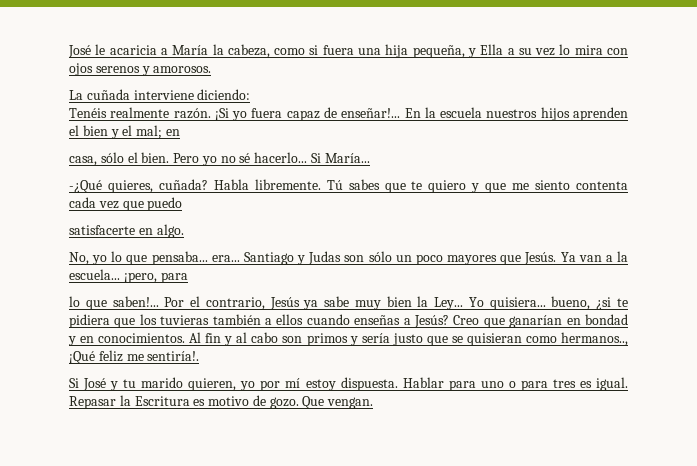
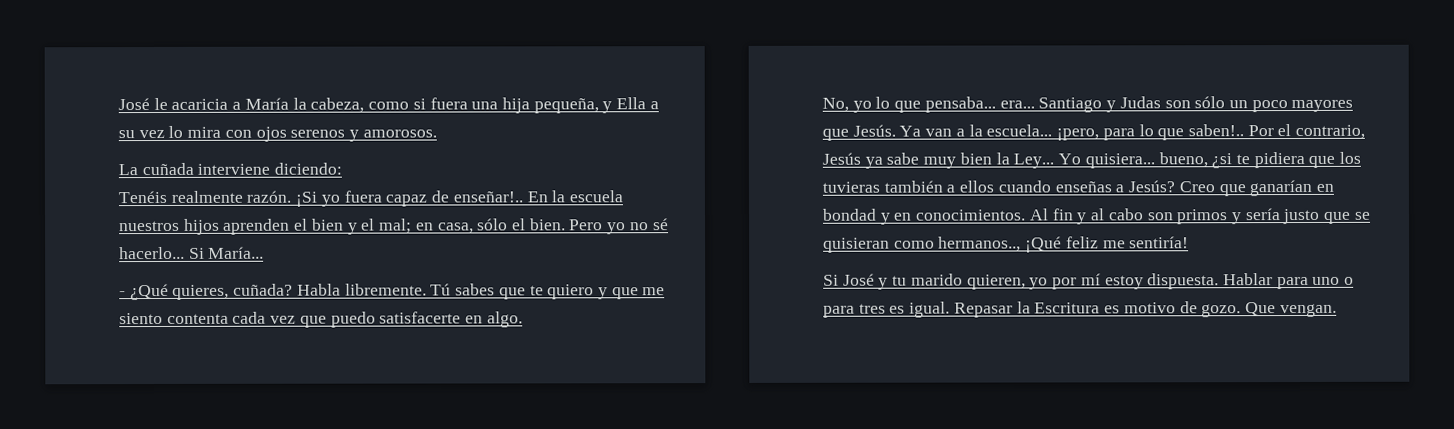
[341,108,401,118] enseñar!... -> [452,191,523,203] enseñar!..
(180, 132) // -> (434, 226) none
[69,180,102,193] -¿Qué -> [119,283,169,301] - ¿Qué
(183, 204) // -> (376, 319) none
[69,296,159,310] // lo que saben!... -> [1138,124,1244,141] lo que saben!..
[147,351,200,361] sentiría!. -> [1129,236,1190,249] sentiría!

